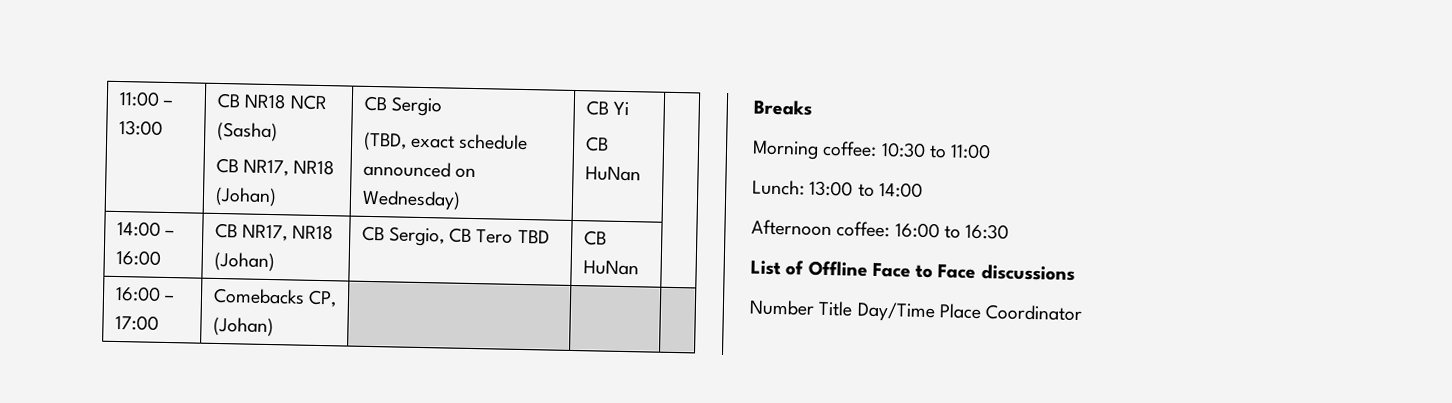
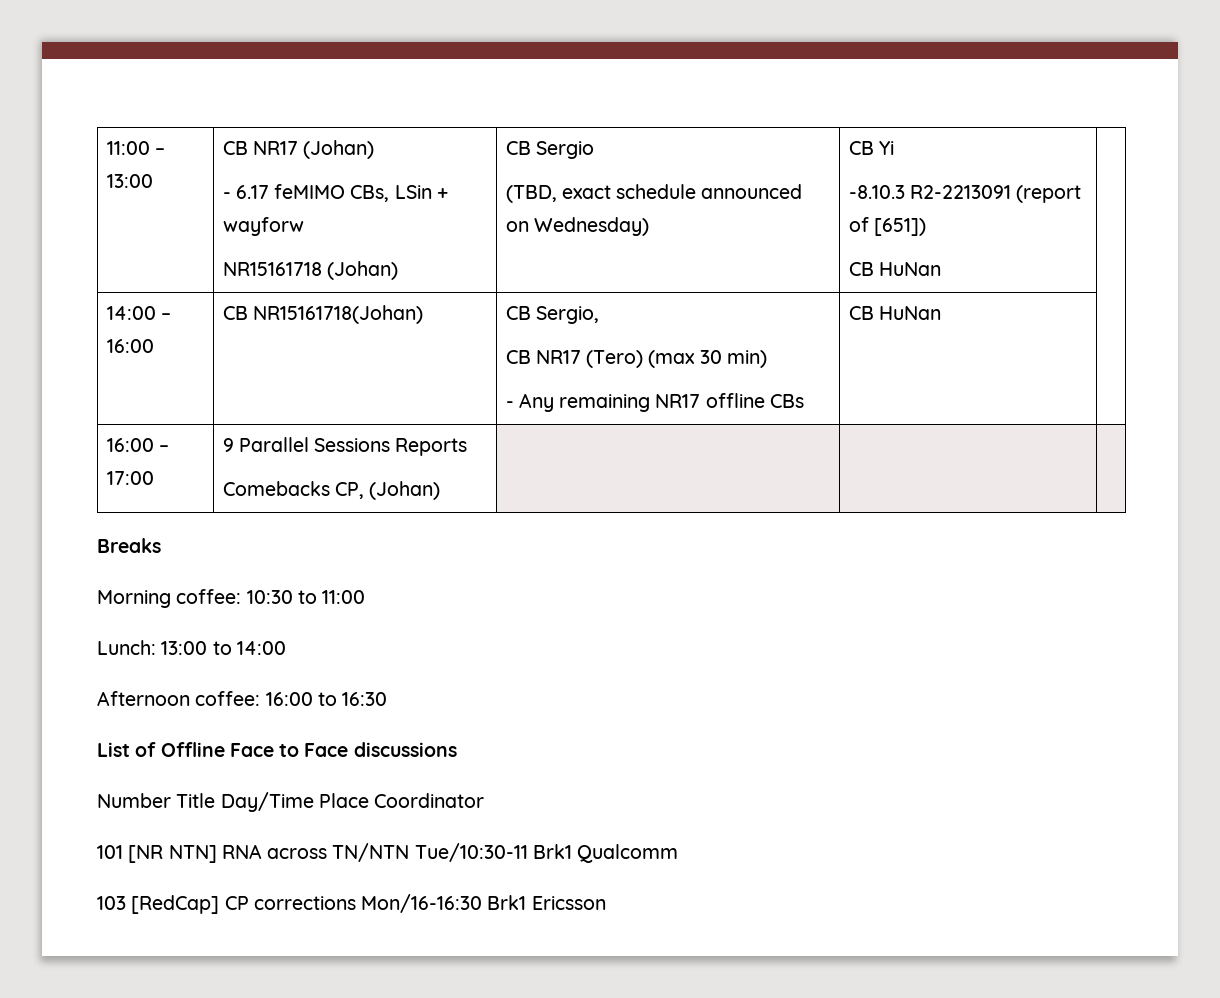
[243,93,329,111] [216,121,278,142] [215,157,336,177] NR18 NCR (Sasha) // CB NR17, NR18 -> [252,140,375,159] [222,184,448,202] [222,217,304,236] [222,262,322,276] NR17 (Johan) // - 6.17 feMIMO CBs, LSin + wayforw // NR15161718
(629, 108) none -> [848,185,1082,203] [848,217,926,236] // -8.10.3 R2-2213091 (report of [651])
[241,224,335,242] [213,251,275,272] NR17, NR18 (Johan) -> [252,305,423,324] NR15161718(Johan)
[449,227,550,244] CB Tero TBD -> [505,350,767,368] [505,393,804,412] // CB NR17 (Tero) (max 30 min) // - Any remaining NR17 offline CBs
(159, 322) none -> [222,437,468,456] 9 Parallel Sessions Reports //
(1084, 313) none -> [97,843,679,863] [97,894,606,914] // 101 [NR NTN] RNA across TN/NTN Tue/10:30-11 Brk1 Qualcomm // 103 [RedCap] CP corrections Mon/16-16:30 Brk1 Ericsson

